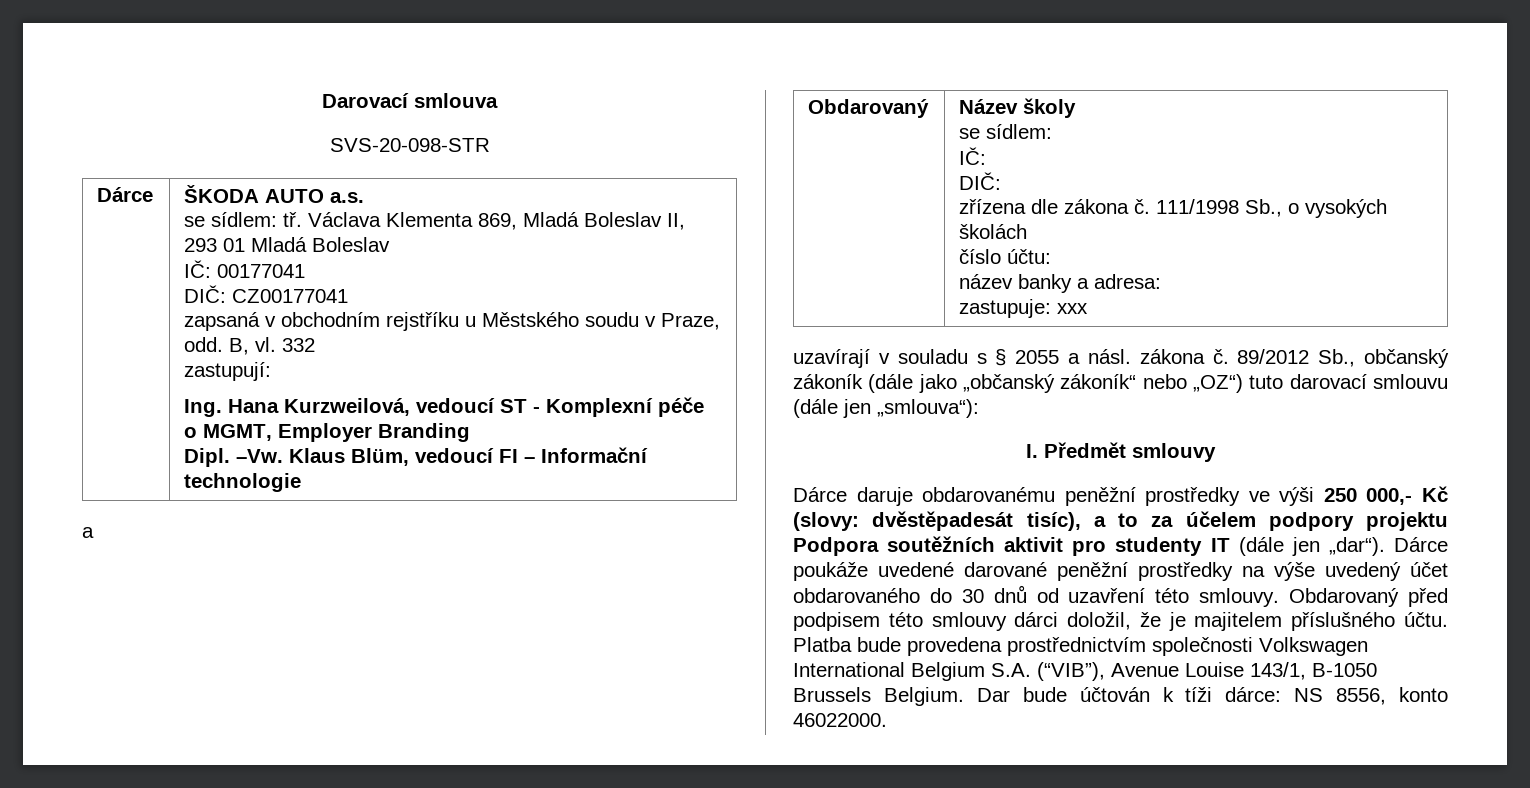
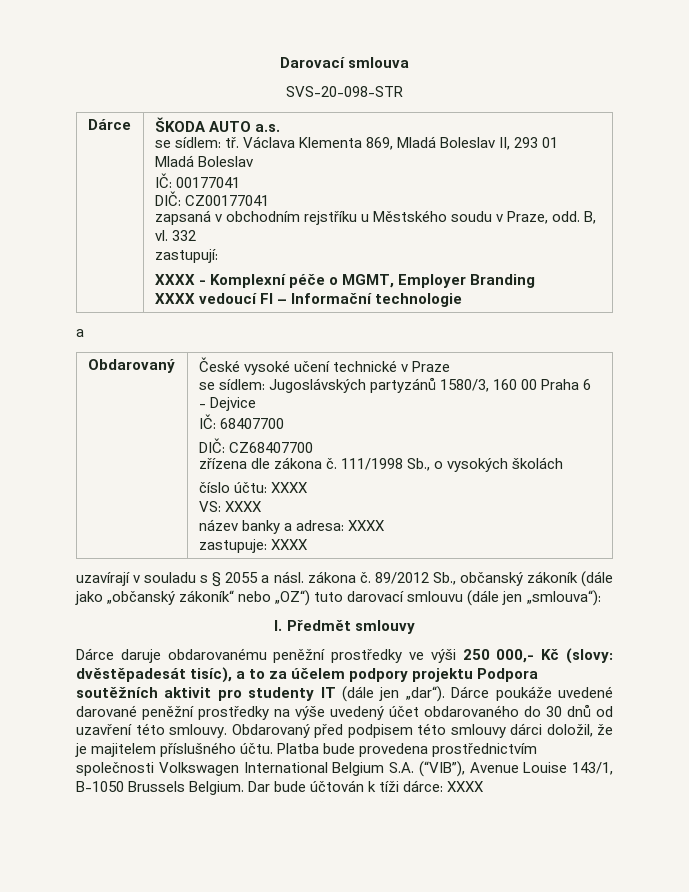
[184,398,528,417] Ing. Hana Kurzweilová, vedoucí ST -> [154,274,195,285] XXXX
[184,448,410,467] Dipl. –Vw. Klaus Blüm, -> [154,293,195,304] XXXX
[959,98,1077,118] [959,124,1053,139] [959,147,987,165] [959,172,1002,190] Název školy // se sídlem: // IČ: // DIČ: -> [198,357,451,375] [198,377,592,393] [198,397,256,411] [198,414,284,429] [198,438,313,453] České vysoké učení technické v Praze // se sídlem: Jugoslávských partyzánů 1580/3, 160 00 Praha 6 - Dejvice // IČ: 68407700 // DIČ: CZ68407700
(1052, 256) none -> [270,482,308,493] [198,501,262,512] XXXX // VS: XXXX
(1162, 281) none -> [348,520,386,531] XXXX
[1057,303,1089,314] xxx -> [270,539,308,550] XXXX
[1294,687,1448,705] [793,713,887,727] NS 8556, konto 46022000. -> [447,781,485,792] XXXX

